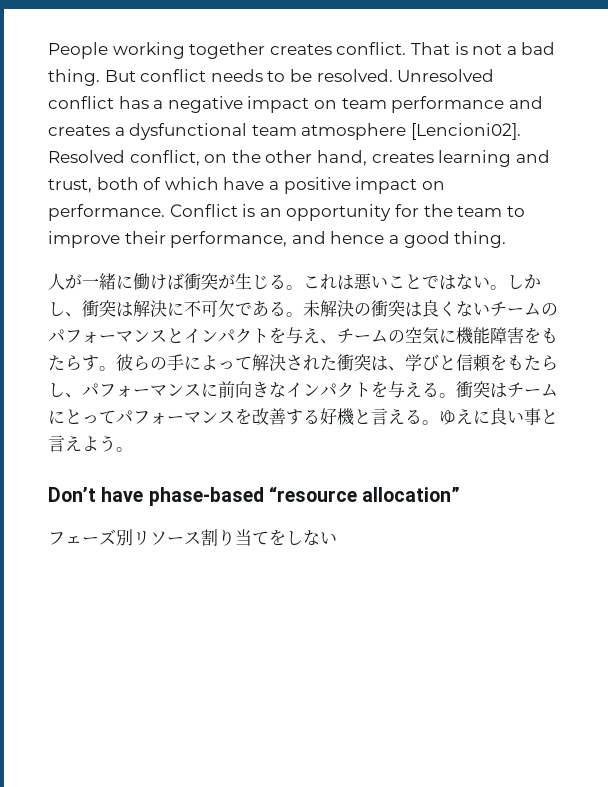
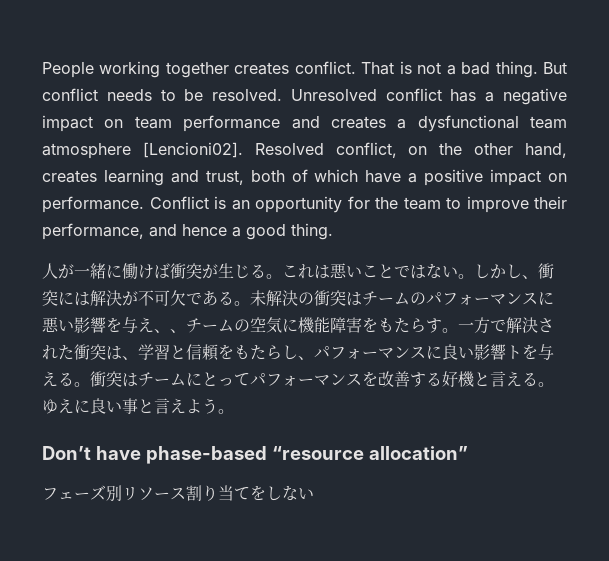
[116,300,184,317] は解決に -> [58,290,138,306] には解決が
[422,300,490,317] 良くない -> (362, 299) none
[167,328,269,344] とインパクト -> [538,291,554,305] [42,317,106,333] に悪い影響
(337, 341) none -> [170,329,186,333] 、
[116,354,252,371] 彼らの手によって -> [458,317,506,334] 一方で
[422,354,439,371] び -> [154,344,170,360] 習
[218,381,354,398] 前向きなインパク -> [442,344,506,360] 良い影響

